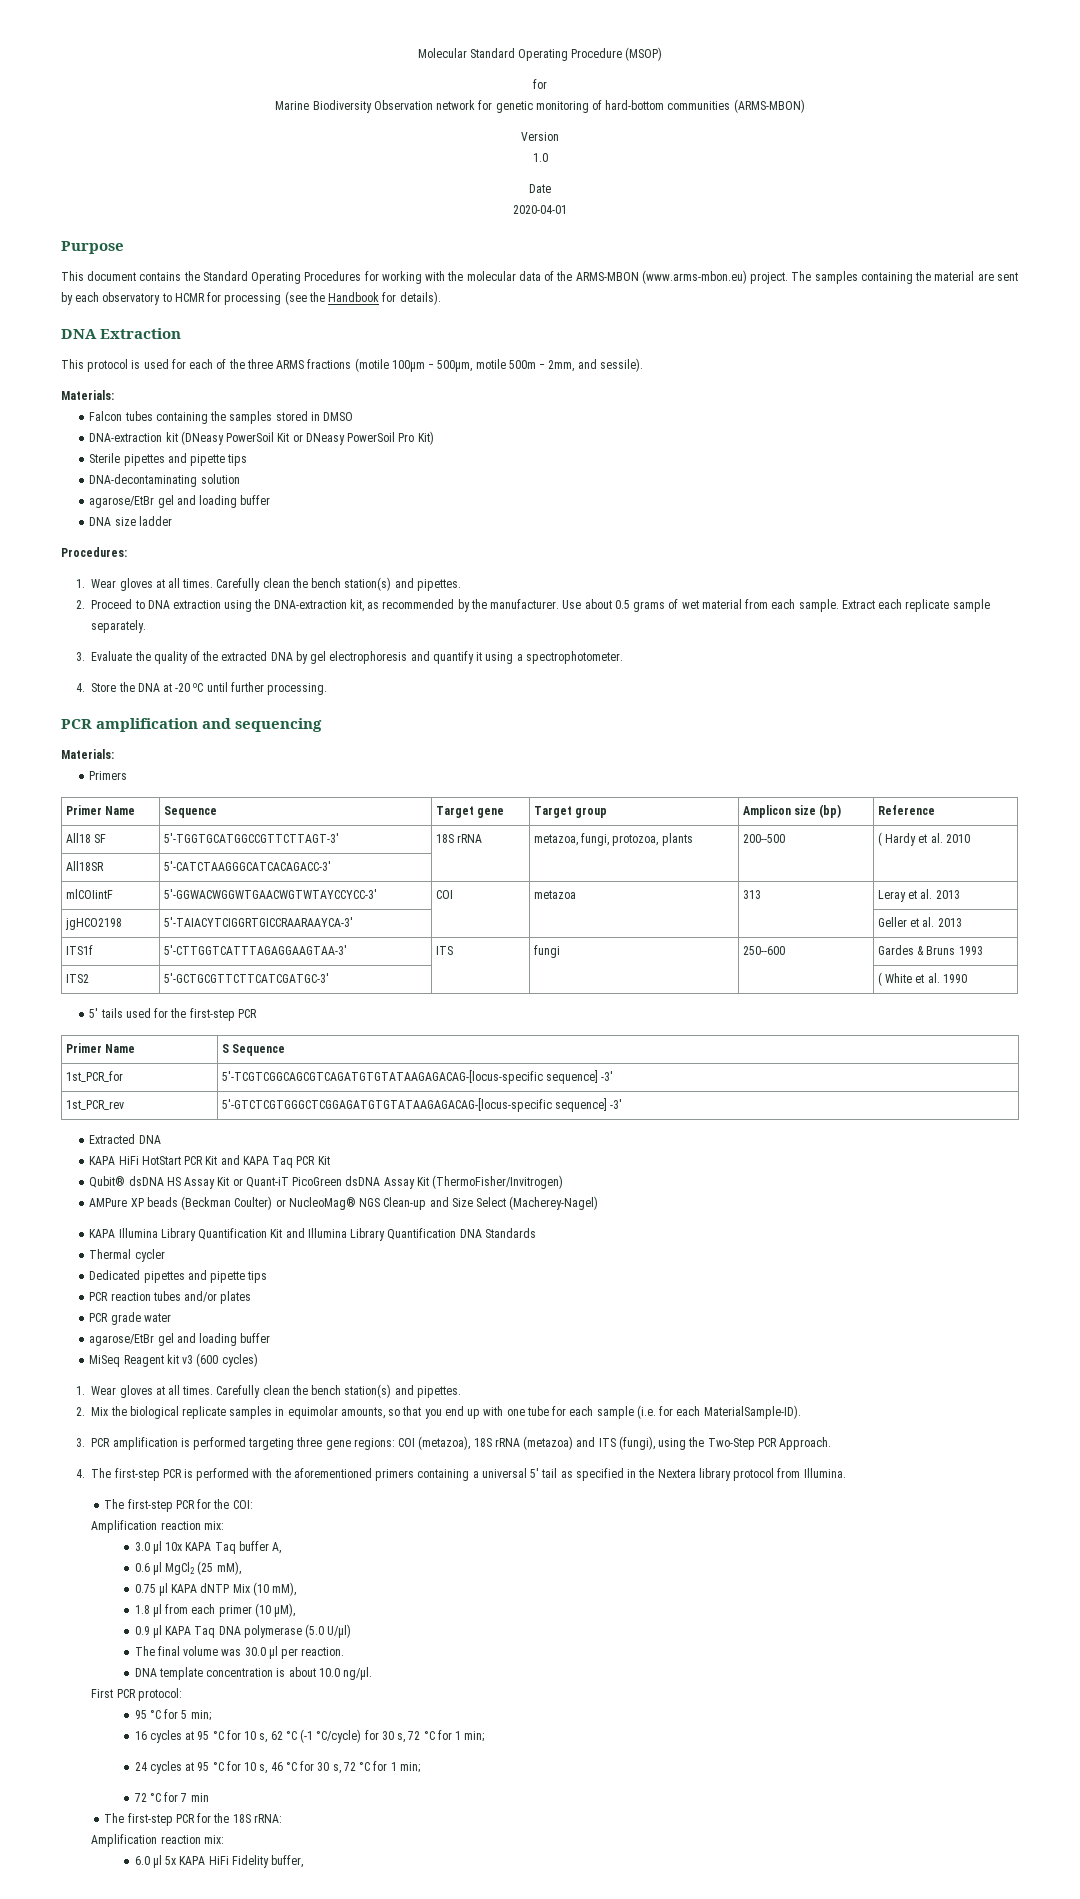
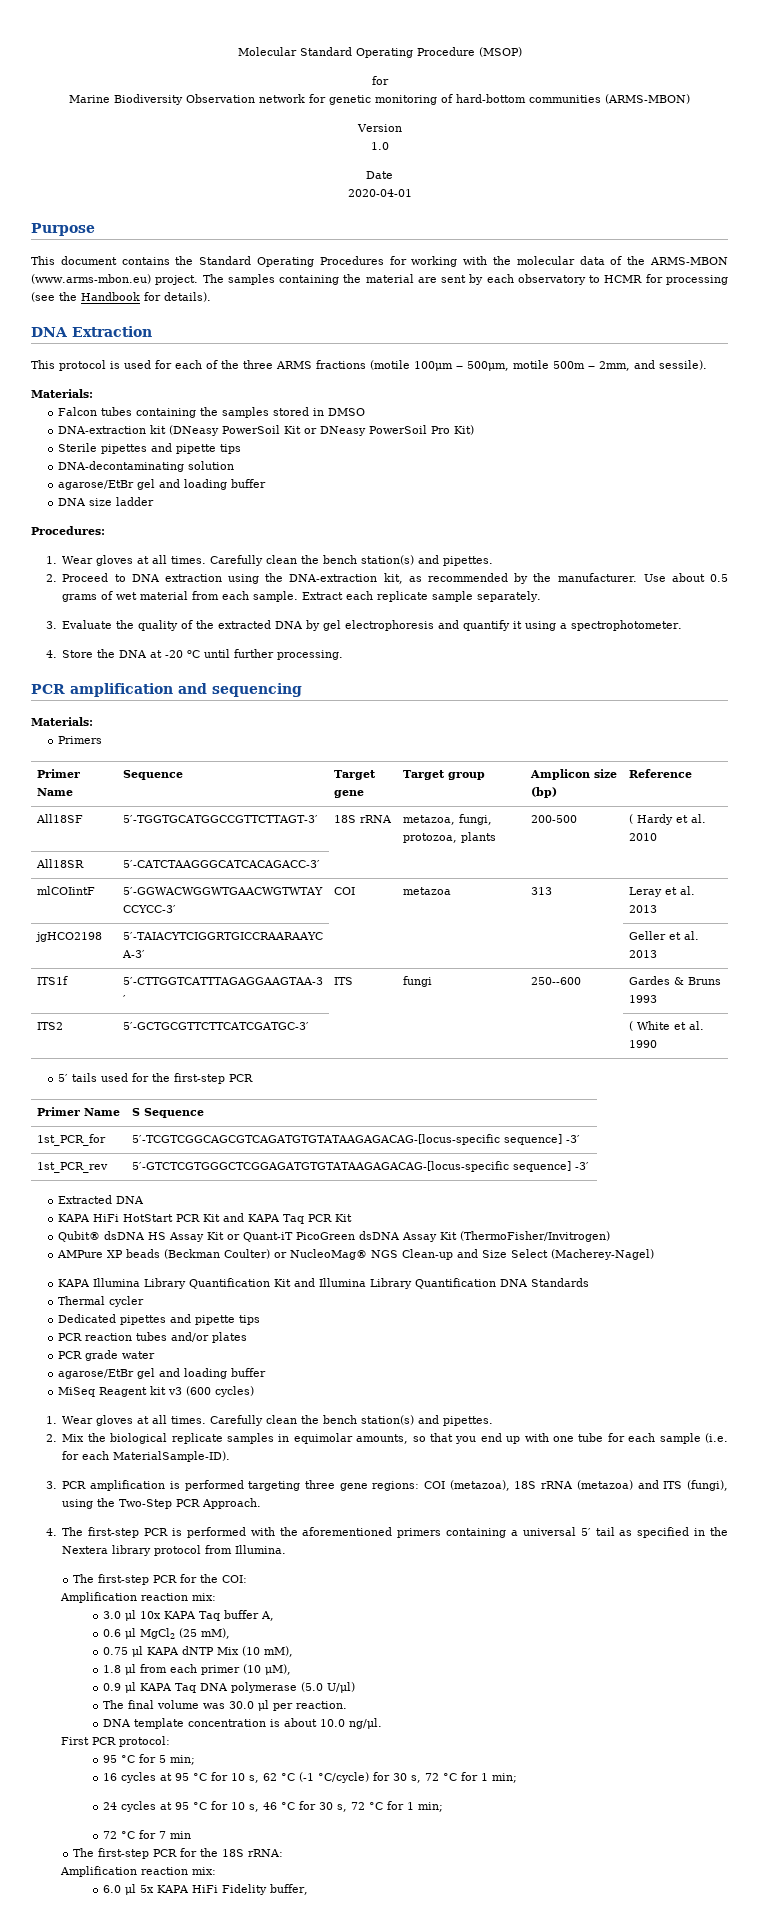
[65,833,107,843] All18 SF -> [35,814,83,823] All18SF
[742,834,785,843] 200--500 -> [530,815,577,823] 200-500

